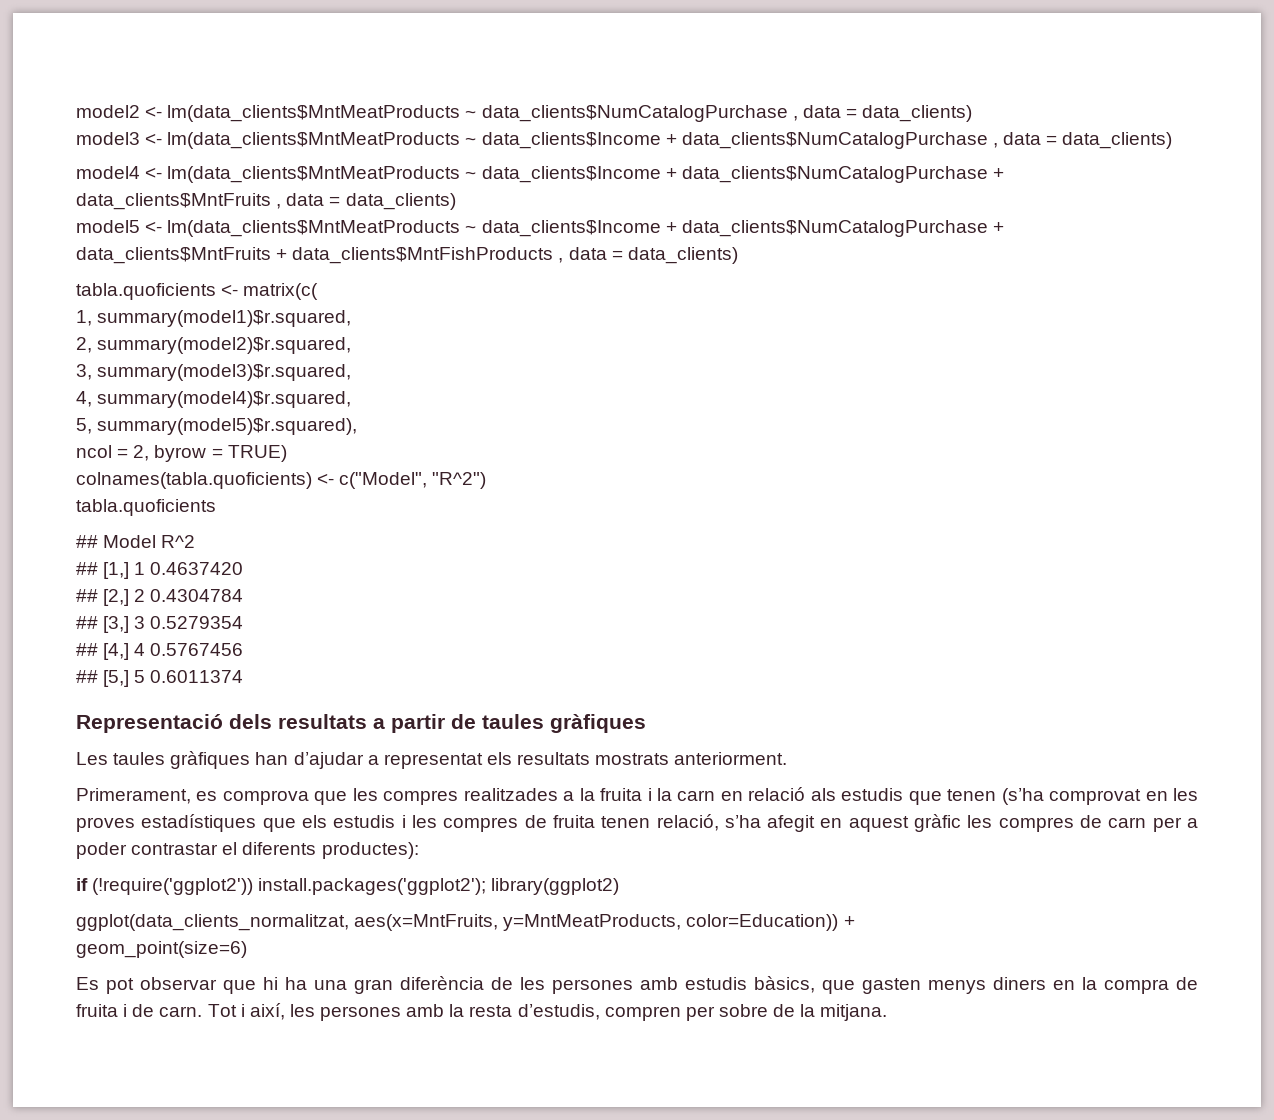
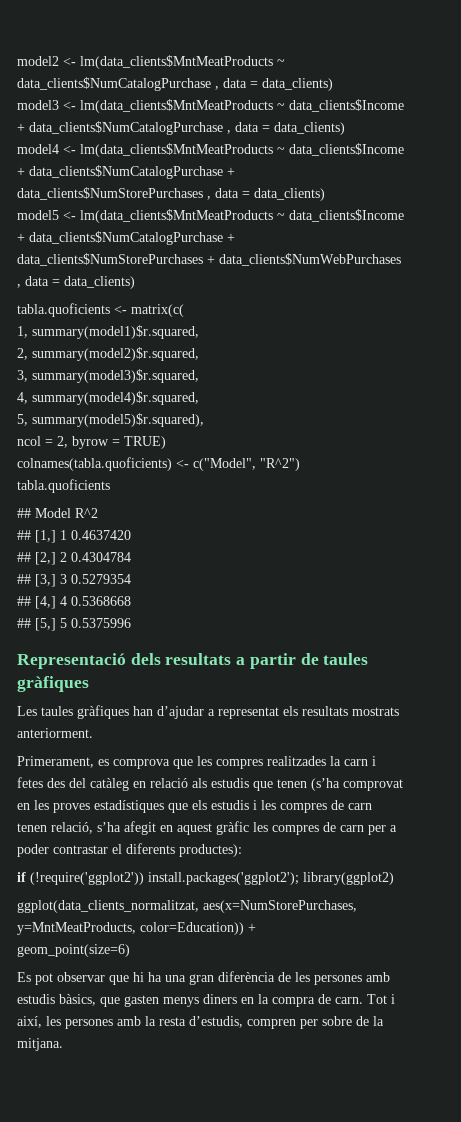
[76,193,271,210] data_clients$MntFruits -> [17,187,203,200] data_clients$NumStorePurchases
[76,247,554,264] data_clients$MntFruits + data_clients$MntFishProducts -> [17,253,401,266] data_clients$NumStorePurchases + data_clients$NumWebPurchases
[150,643,244,656] 0.5767456 -> [71,596,131,606] 0.5368668
[150,670,244,683] 0.6011374 -> [71,618,131,628] 0.5375996
[563,788,716,801] a la fruita i la carn -> [330,756,376,766] [17,777,129,791] la carn i fetes des del catàleg
[552,815,595,828] fruita -> [348,803,372,810] carn
[354,914,499,931] aes(x=MntFruits, -> [203,900,357,913] aes(x=NumStorePurchases,
[76,1004,155,1017] fruita i de -> (331, 999) none

